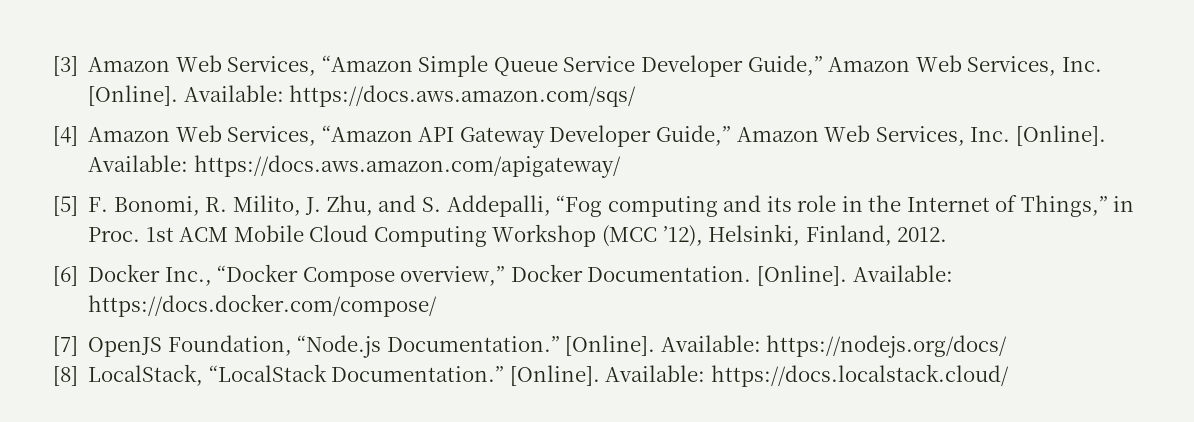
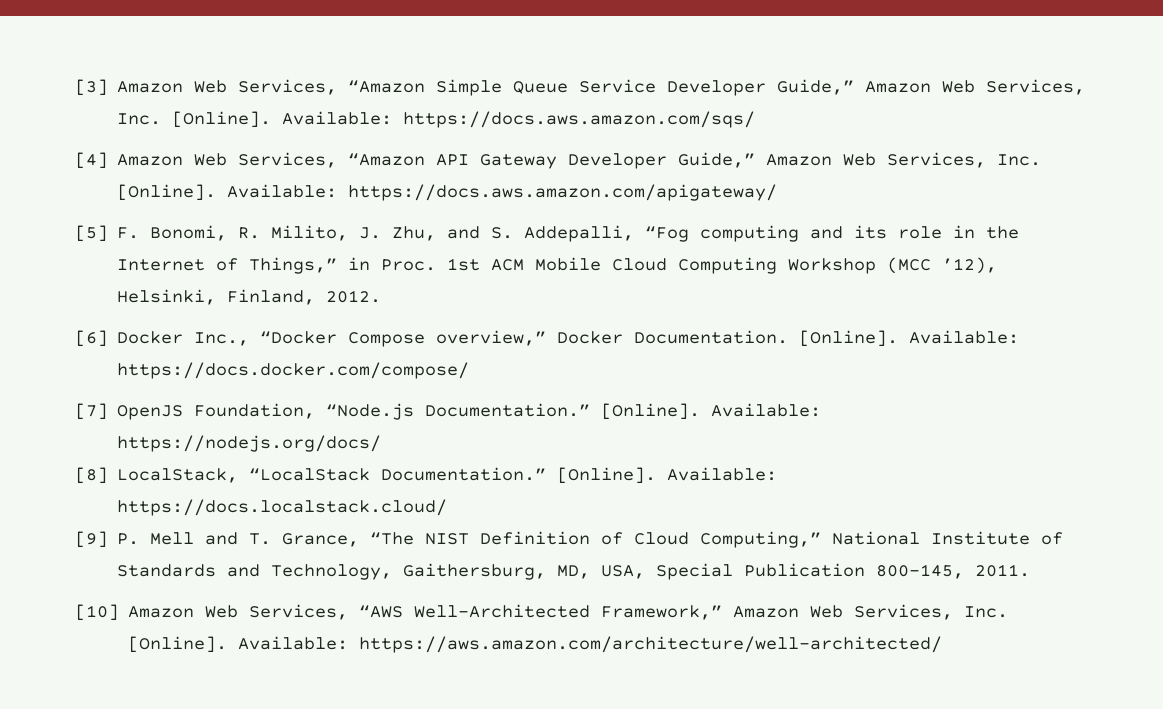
(1009, 375) none -> [75,531,1064,548] [117,563,1031,580] [75,604,1009,621] [128,636,943,653] // [9] P. Mell and T. Grance, “The NIST Definition of Cloud Computing,” National Institute of Standards and Technology, Gaithersburg, MD, USA, Special Publication 800-145, 2011. // [10] Amazon Web Services, “AWS Well-Architected Framework,” Amazon Web Services, Inc. [Online]. Available: https://aws.amazon.com/architecture/well-architected/

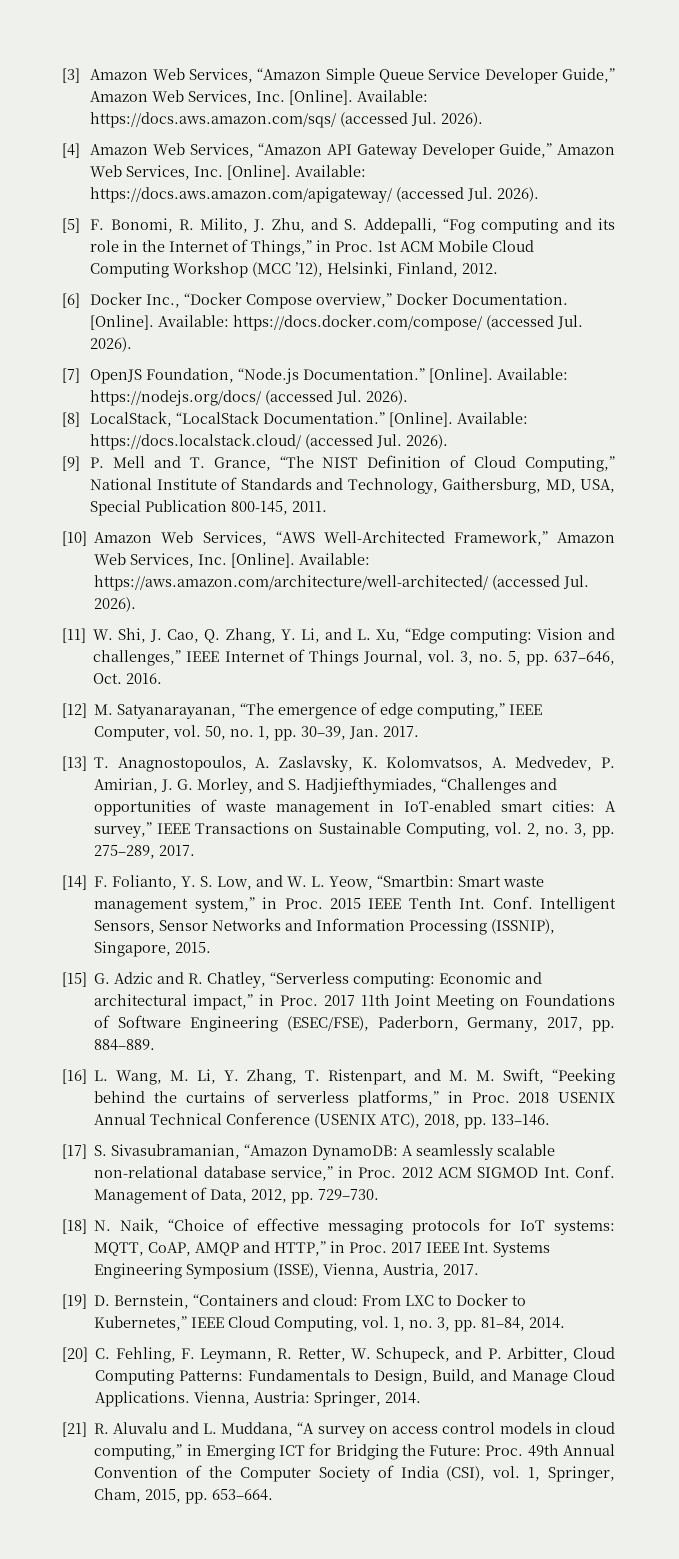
(756, 119) none -> [340,112,484,127] (accessed Jul. 2026).
(778, 192) none -> [396,187,540,202] (accessed Jul. 2026).
(470, 370) none -> [486,315,584,330] [90,337,133,352] (accessed Jul. 2026).
(382, 443) none -> [265,390,409,405] (accessed Jul. 2026).
(448, 507) none -> [305,434,449,449] (accessed Jul. 2026).
(943, 644) none -> [492,575,590,590] [94,597,137,612] [62,628,616,644] [93,649,616,666] [93,673,163,684] [62,702,543,719] [94,725,420,741] [62,755,615,772] [94,777,558,794] [94,799,616,816] [94,822,615,838] [94,845,196,859] [62,875,545,890] [94,896,617,913] [94,918,556,935] [94,941,212,957] [62,972,543,988] [94,994,615,1010] [94,1015,615,1032] [94,1039,156,1051] [62,1068,615,1085] [94,1090,615,1107] [94,1112,551,1129] [62,1144,556,1160] [94,1165,615,1181] [94,1187,380,1204] [62,1218,615,1235] [94,1241,551,1257] [94,1263,480,1279] [62,1293,527,1309] [94,1316,566,1332] [62,1346,615,1363] [95,1369,615,1385] [95,1391,422,1407] [62,1422,615,1438] [94,1443,615,1460] [94,1465,615,1482] [94,1488,274,1504] (accessed Jul. 2026). // [11] W. Shi, J. Cao, Q. Zhang, Y. Li, and L. Xu, “Edge computing: Vision and challenges,” IEEE Internet of Things Journal, vol. 3, no. 5, pp. 637–646, Oct. 2016. // [12] M. Satyanarayanan, “The emergence of edge computing,” IEEE Computer, vol. 50, no. 1, pp. 30–39, Jan. 2017. // [13] T. Anagnostopoulos, A. Zaslavsky, K. Kolomvatsos, A. Medvedev, P. Amirian, J. G. Morley, and S. Hadjiefthymiades, “Challenges and opportunities of waste management in IoT-enabled smart cities: A survey,” IEEE Transactions on Sustainable Computing, vol. 2, no. 3, pp. 275–289, 2017. // [14] F. Folianto, Y. S. Low, and W. L. Yeow, “Smartbin: Smart waste management system,” in Proc. 2015 IEEE Tenth Int. Conf. Intelligent Sensors, Sensor Networks and Information Processing (ISSNIP), Singapore, 2015. // [15] G. Adzic and R. Chatley, “Serverless computing: Economic and architectural impact,” in Proc. 2017 11th Joint Meeting on Foundations of Software Engineering (ESEC/FSE), Paderborn, Germany, 2017, pp. 884–889. // [16] L. Wang, M. Li, Y. Zhang, T. Ristenpart, and M. M. Swift, “Peeking behind the curtains of serverless platforms,” in Proc. 2018 USENIX Annual Technical Conference (USENIX ATC), 2018, pp. 133–146. // [17] S. Sivasubramanian, “Amazon DynamoDB: A seamlessly scalable non-relational database service,” in Proc. 2012 ACM SIGMOD Int. Conf. Management of Data, 2012, pp. 729–730. // [18] N. Naik, “Choice of effective messaging protocols for IoT systems: MQTT, CoAP, AMQP and HTTP,” in Proc. 2017 IEEE Int. Systems Engineering Symposium (ISSE), Vienna, Austria, 2017. // [19] D. Bernstein, “Containers and cloud: From LXC to Docker to Kubernetes,” IEEE Cloud Computing, vol. 1, no. 3, pp. 81–84, 2014. // [20] C. Fehling, F. Leymann, R. Retter, W. Schupeck, and P. Arbitter, Cloud Computing Patterns: Fundamentals to Design, Build, and Manage Cloud Applications. Vienna, Austria: Springer, 2014. // [21] R. Aluvalu and L. Muddana, “A survey on access control models in cloud computing,” in Emerging ICT for Bridging the Future: Proc. 49th Annual Convention of the Computer Society of India (CSI), vol. 1, Springer, Cham, 2015, pp. 653–664.

